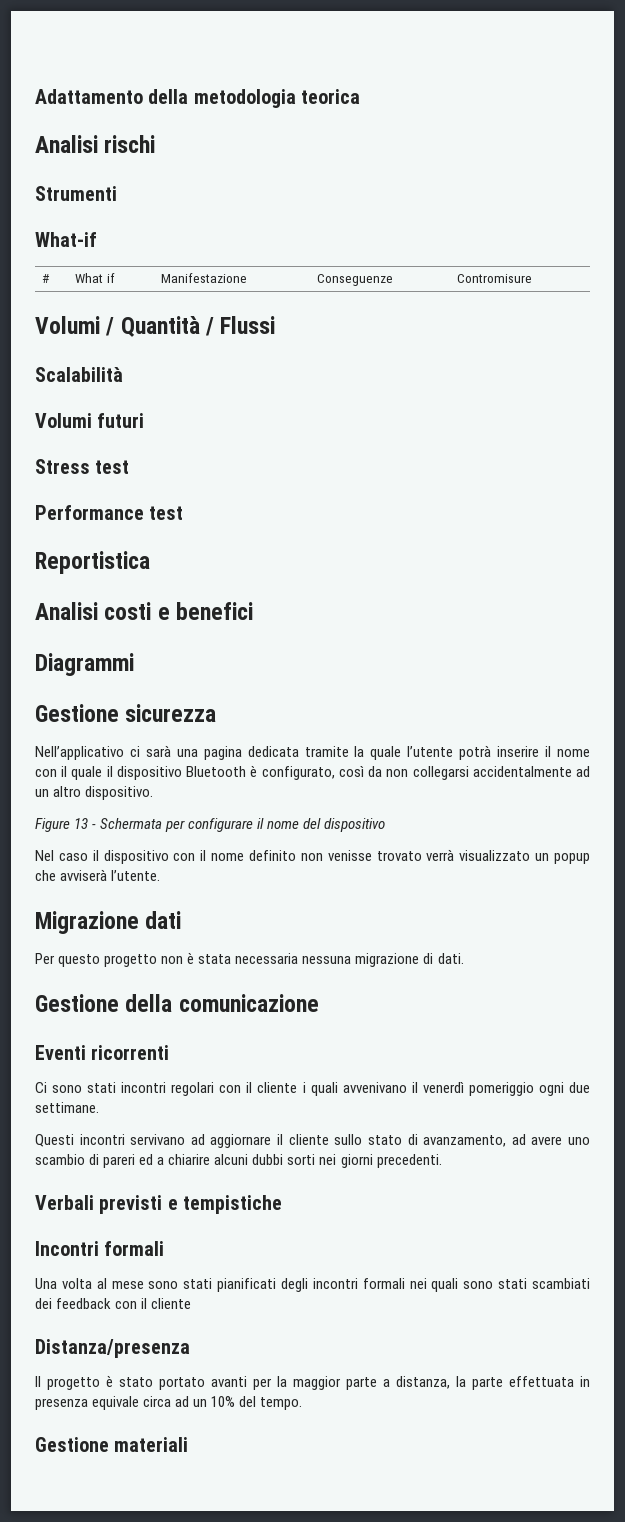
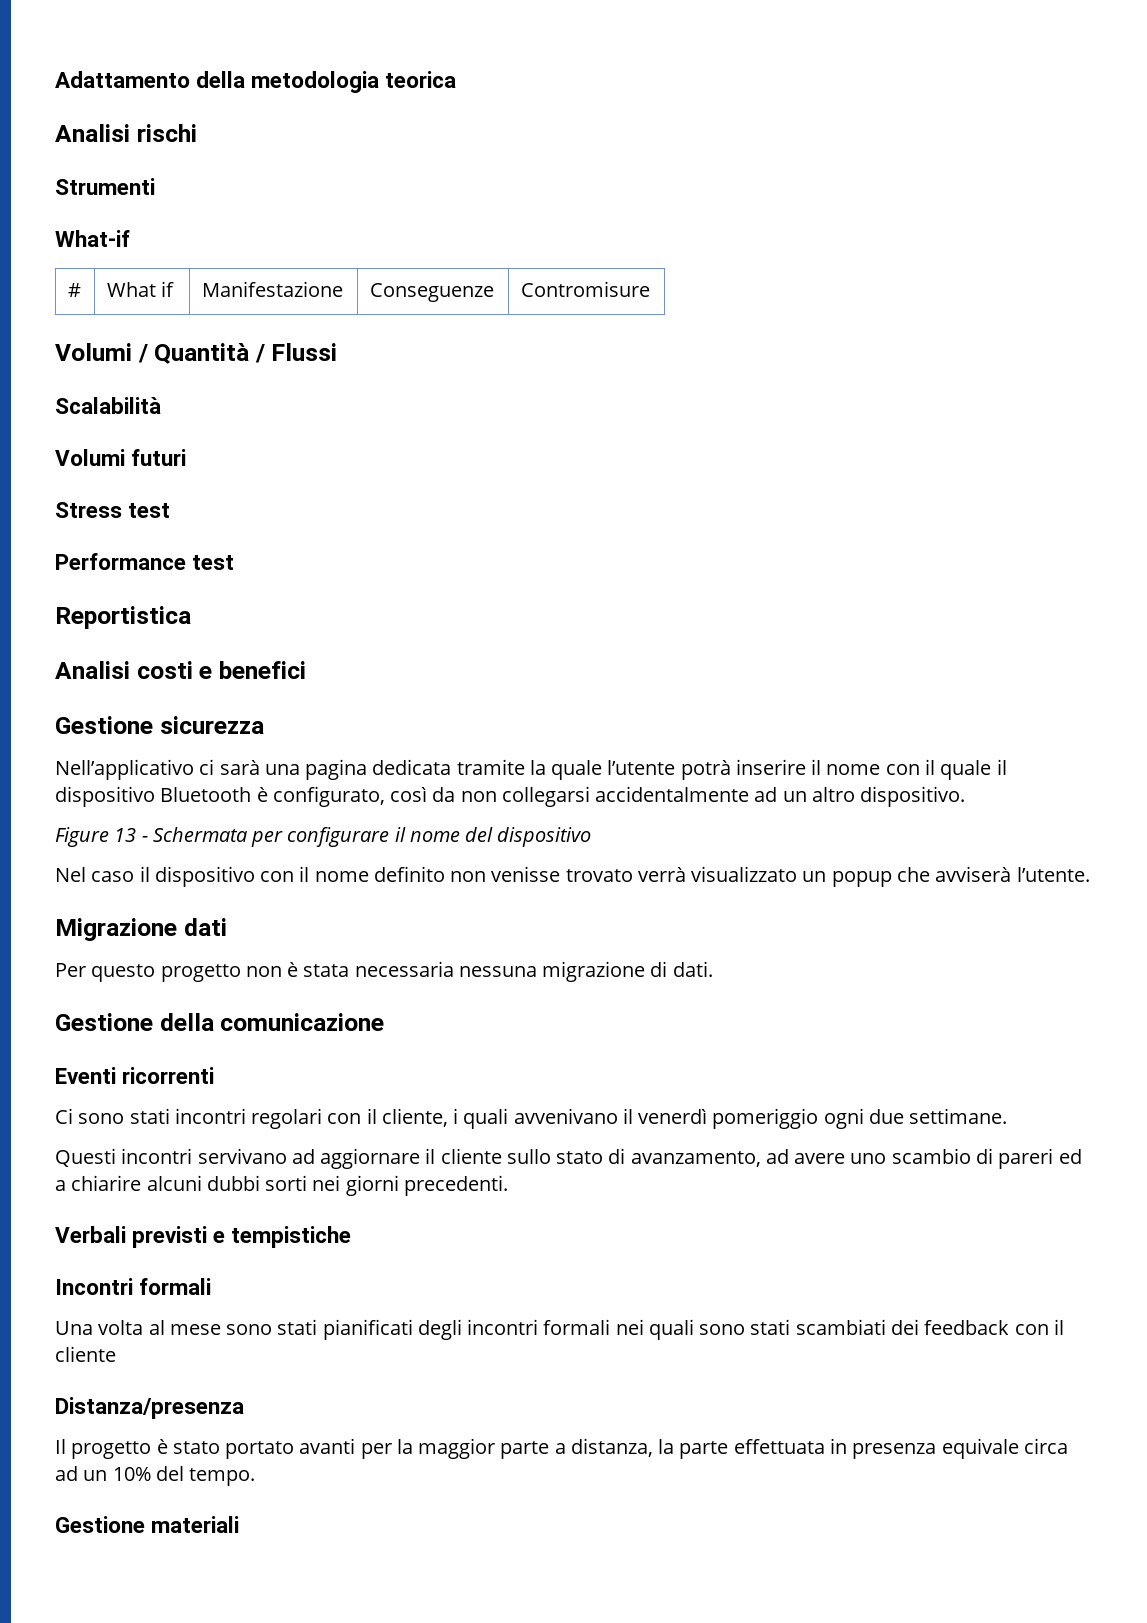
[35,653,134,676] // Diagrammi -> (306, 670) none
[257,1082,298,1093] cliente -> [381,1108,448,1127] cliente,

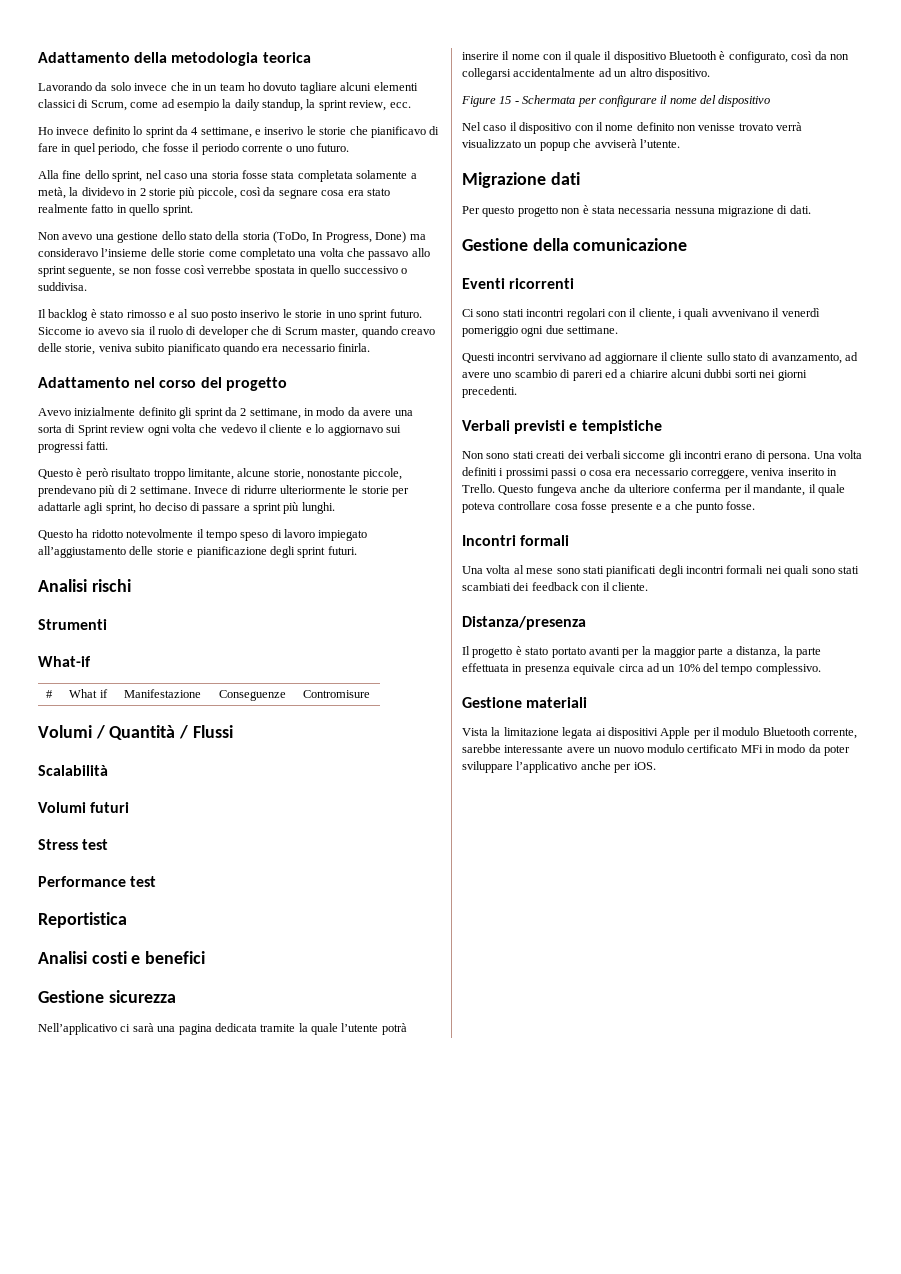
(457, 79) none -> [38,82,418,94] [38,99,411,111] [38,126,440,138] [38,143,350,155] [38,170,417,182] [38,187,390,199] [38,204,193,216] [38,231,426,243] [38,248,430,260] [38,265,408,277] [38,282,87,291] [38,309,422,321] [38,326,435,338] [38,343,370,355] [38,377,287,391] [38,407,413,419] [38,424,401,436] [38,441,109,453] [38,468,403,480] [38,485,410,497] [38,502,335,514] [38,529,368,541] [38,546,357,558] // Lavorando da solo invece che in un team ho dovuto tagliare alcuni elementi classici di Scrum, come ad esempio la daily standup, la sprint review, ecc. // Ho invece definito lo sprint da 4 settimane, e inserivo le storie che pianificavo di fare in quel periodo, che fosse il periodo corrente o uno futuro. // Alla fine dello sprint, nel caso una storia fosse stata completata solamente a metà, la dividevo in 2 storie più piccole, così da segnare cosa era stato realmente fatto in quello sprint. // Non avevo una gestione dello stato della storia (ToDo, In Progress, Done) ma consideravo l’insieme delle storie come completato una volta che passavo allo sprint seguente, se non fosse così verrebbe spostata in quello successivo o suddivisa. // Il backlog è stato rimosso e al suo posto inserivo le storie in uno sprint futuro. Siccome io avevo sia il ruolo di developer che di Scrum master, quando creavo delle storie, veniva subito pianificato quando era necessario finirla. // Adattamento nel corso del progetto // Avevo inizialmente definito gli sprint da 2 settimane, in modo da avere una sorta di Sprint review ogni volta che vedevo il cliente e lo aggiornavo sui progressi fatti. // Questo è però risultato troppo limitante, alcune storie, nonostante piccole, prendevano più di 2 settimane. Invece di ridurre ulteriormente le storie per adattarle agli sprint, ho deciso di passare a sprint più lunghi. // Questo ha ridotto notevolmente il tempo speso di lavoro impiegato all’aggiustamento delle storie e pianificazione degli sprint futuri.
[114,828,137,842] 13 -> [499,96,512,104] 15
(352, 1237) none -> [462,450,862,462] [462,467,838,479] [462,484,846,496] [462,501,756,513] // Non sono stati creati dei verbali siccome gli incontri erano di persona. Una volta definiti i prossimi passi o cosa era necessario correggere, veniva inserito in Trello. Questo fungeva anche da ulteriore conferma per il mandante, il quale poteva controllare cosa fosse presente e a che punto fosse.
[55,1346,116,1362] cliente -> [611,582,648,591] cliente.
[189,1468,256,1486] tempo. -> [721,663,821,675] tempo complessivo.
(240, 1524) none -> [462,727,858,739] [462,744,851,756] [462,761,656,773] // Vista la limitazione legata ai dispositivi Apple per il modulo Bluetooth corrente, sarebbe interessante avere un nuovo modulo certificato MFi in modo da poter sviluppare l’applicativo anche per iOS.

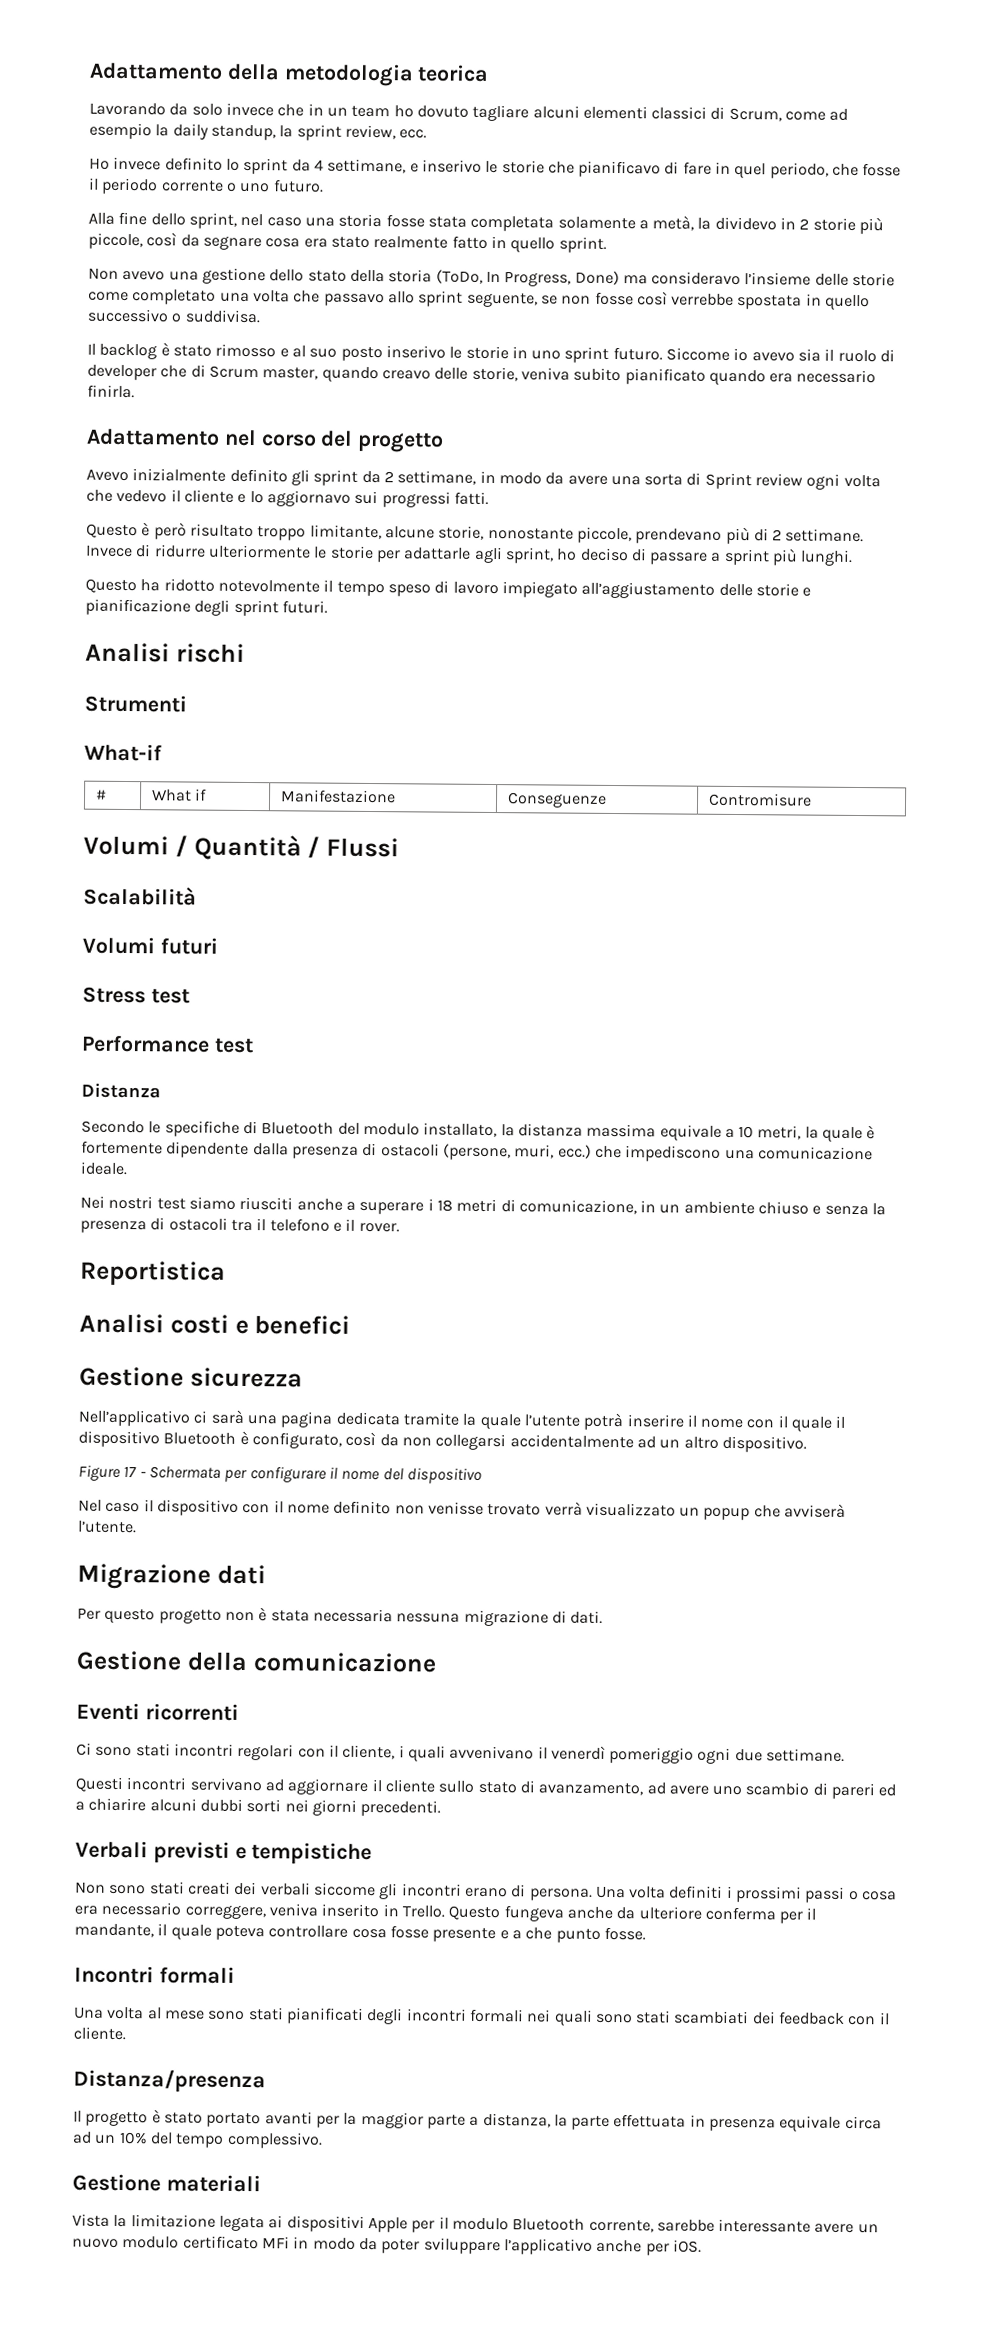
(157, 881) none -> [81,1082,161,1099] [81,1120,876,1143] [81,1140,873,1162] [80,1161,128,1176] [80,1195,887,1216] [80,1217,400,1234] // Distanza // Secondo le specifiche di Bluetooth del modulo installato, la distanza massima equivale a 10 metri, la quale è fortemente dipendente dalla presenza di ostacoli (persone, muri, ecc.) che impediscono una comunicazione ideale. // Nei nostri test siamo riusciti anche a superare i 18 metri di comunicazione, in un ambiente chiuso e senza la presenza di ostacoli tra il telefono e il rover.
[499,96,512,104] 15 -> [123,1465,138,1478] 17

